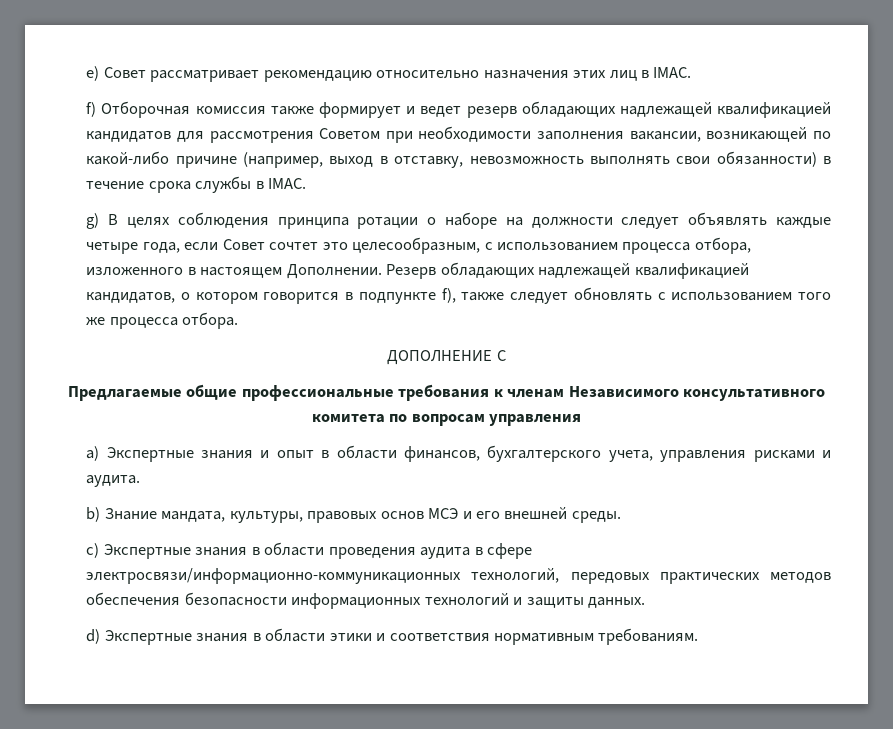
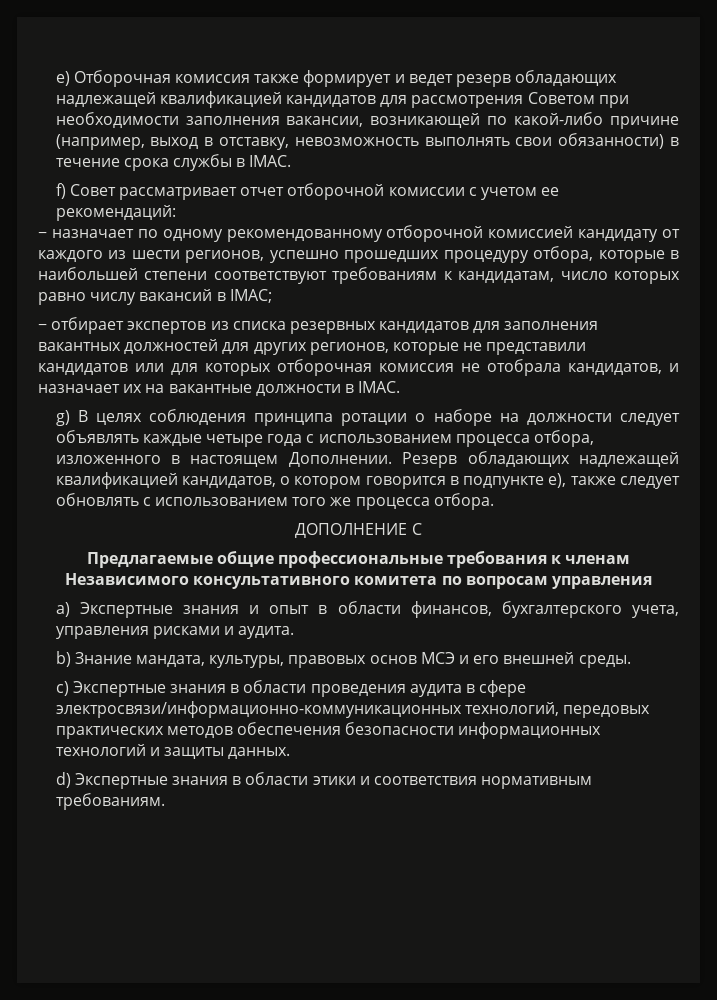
[103,67,692,82] [86,102,97,117] Совет рассматривает рекомендацию относительно назначения этих лиц в IMAC. // f) -> (70, 78) none
(307, 183) none -> [55,183,560,200] [55,205,176,221] [38,225,680,242] [38,246,680,263] [38,267,681,284] [38,289,272,305] [38,317,599,334] [38,339,587,355] [38,359,679,376] [38,381,401,396] // f) Совет рассматривает отчет отборочной комиссии с учетом ее рекомендаций: // − назначает по одному рекомендованному отборочной комиссией кандидату от каждого из шести регионов, успешно прошедших процедуру отбора, которые в наибольшей степени соответствуют требованиям к кандидатам, число которых равно числу вакансий в IMAC; // − отбирает экспертов из списка резервных кандидатов для заполнения вакантных должностей для других регионов, которые не представили кандидатов или для которых отборочная комиссия не отобрала кандидатов, и назначает их на вакантные должности в IMAC.
[142,237,481,254] года, если Совет сочтет это целесообразным, -> [267,434,303,446] года
[441,288,456,303] f), -> [548,473,567,488] е),

